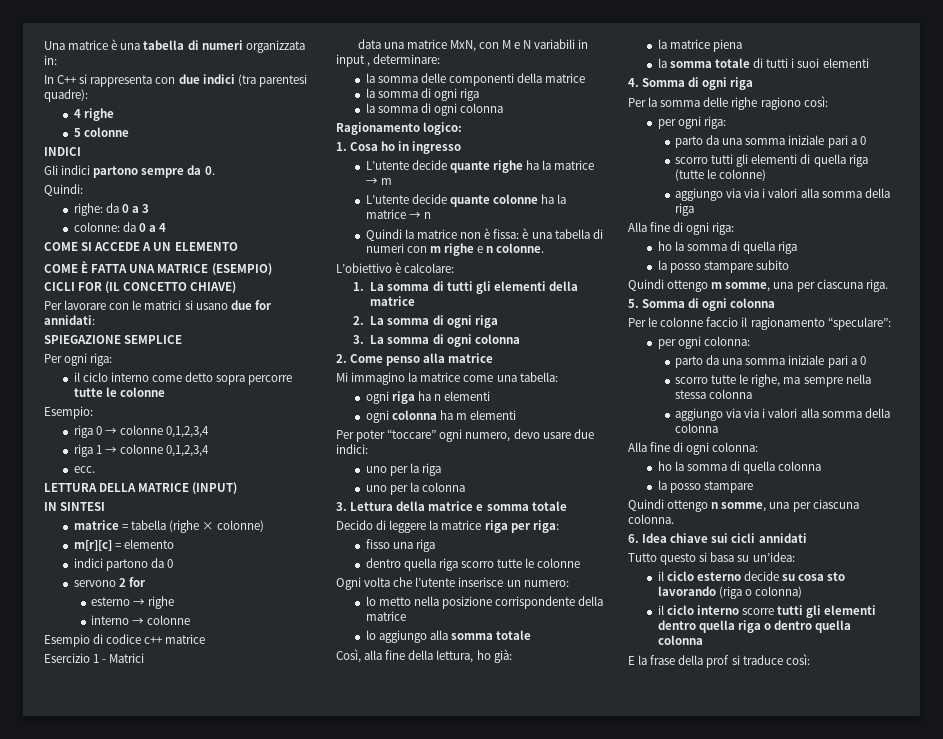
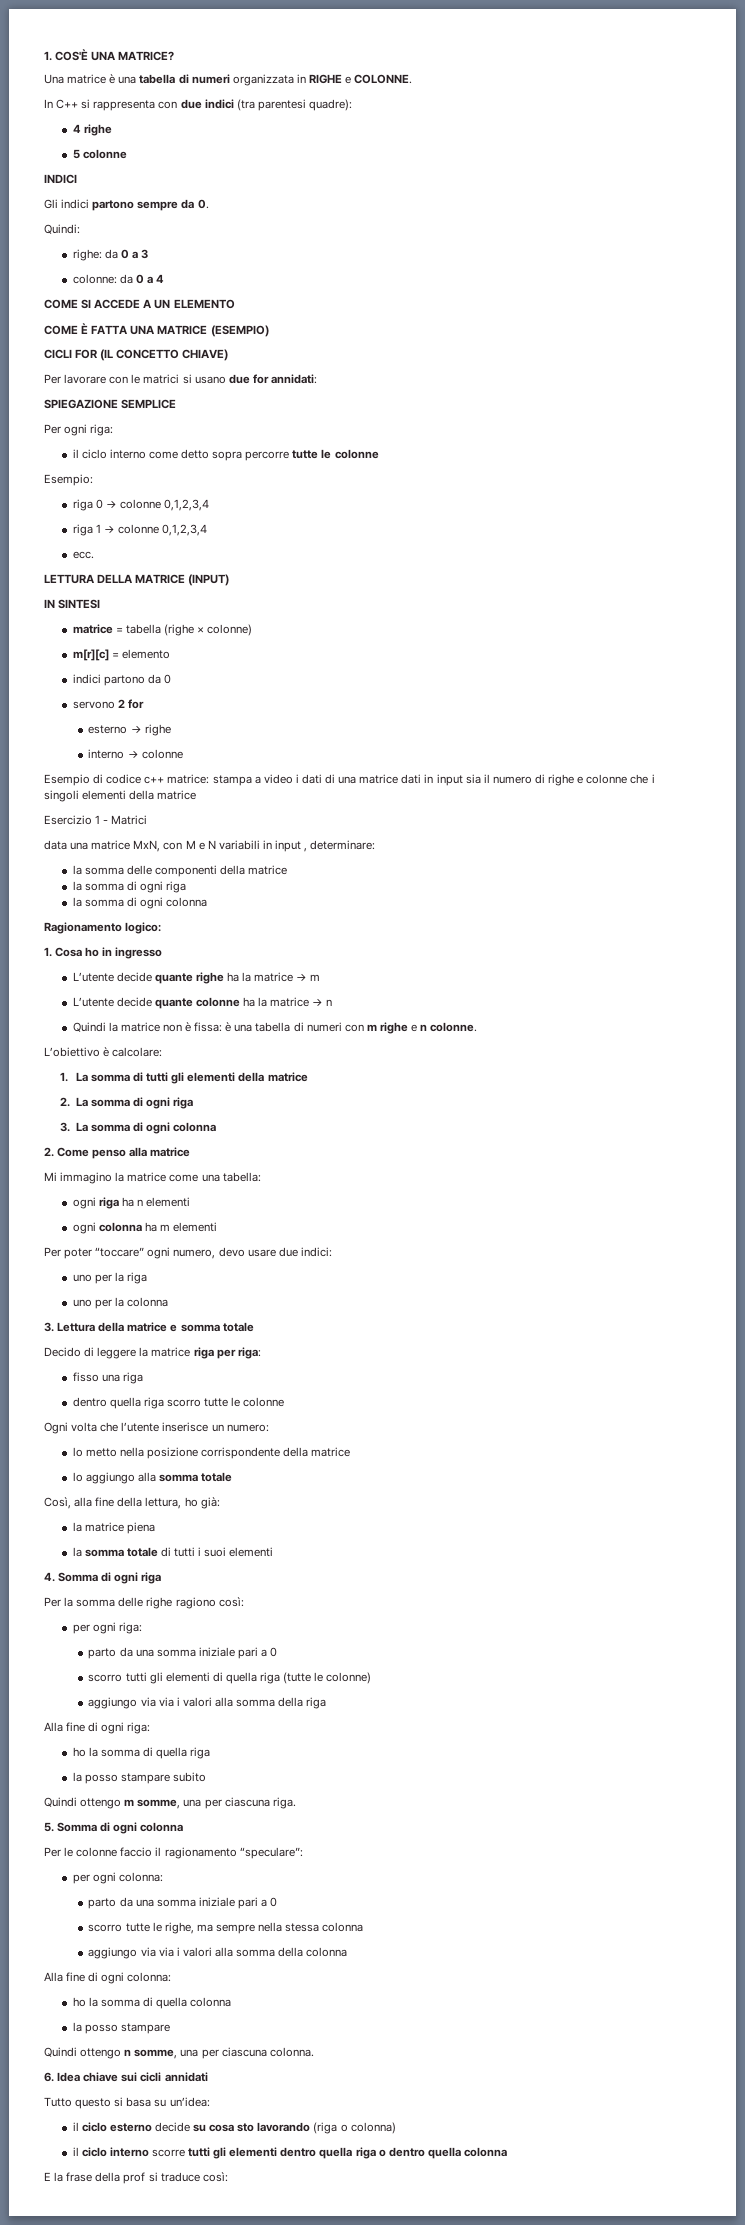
(44, 45) none -> [44,49,175,61] 1. COS'È UNA MATRICE? //
[44,55,57,65] in: -> [296,74,413,84] in RIGHE e COLONNE.
(163, 640) none -> [167,774,655,786] [44,790,155,802] matrice: stampa a video i dati di una matrice dati in input sia il numero di righe e colonne che i singoli elementi della

